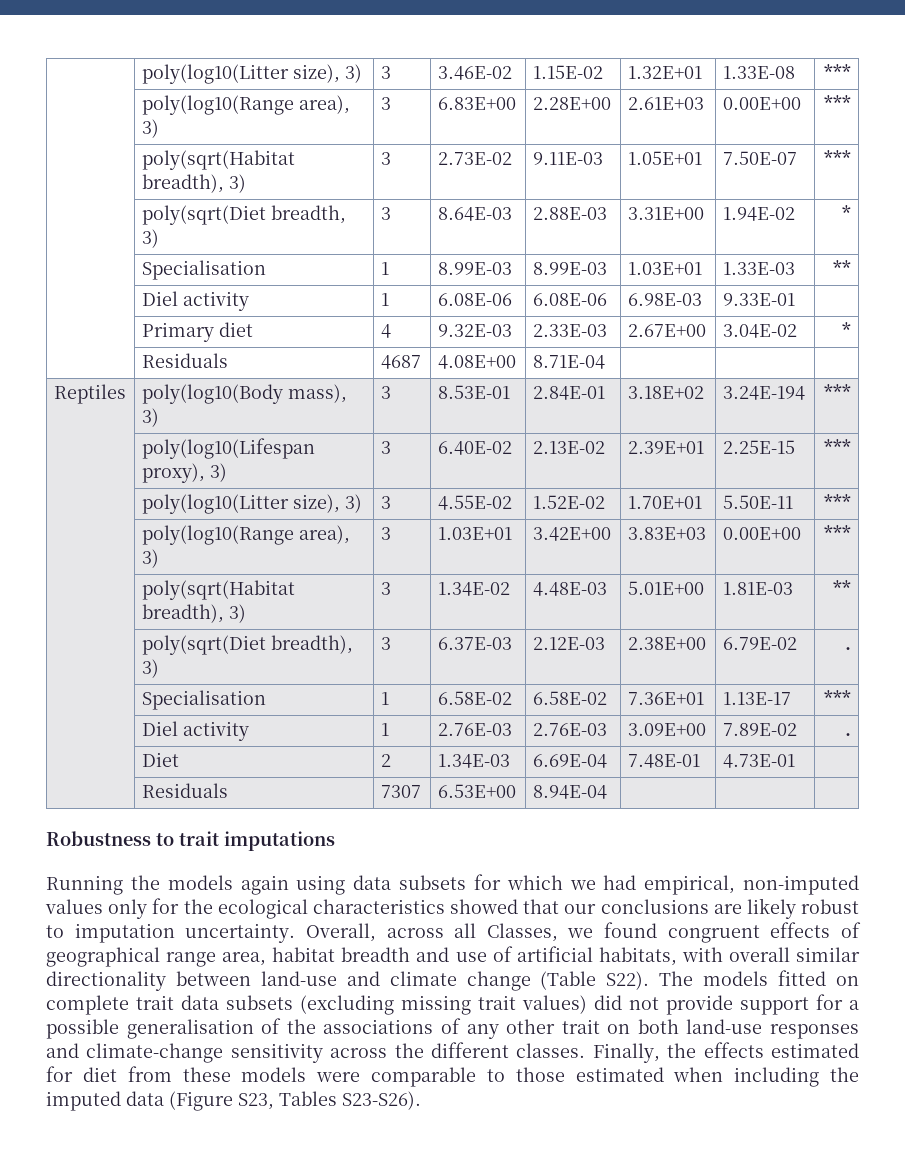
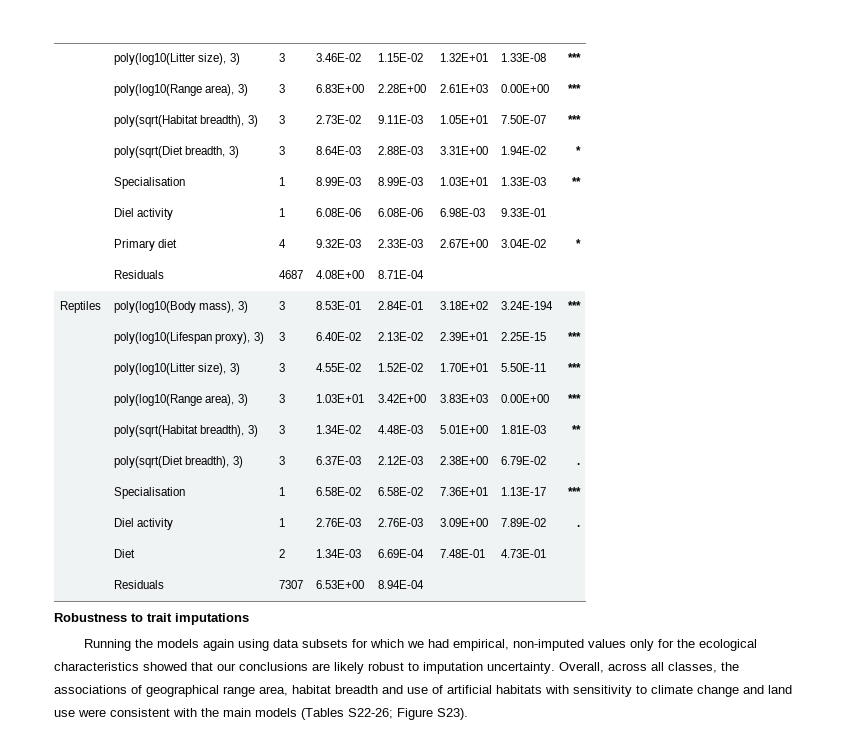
[486,922,831,943] Classes, we found congruent effects -> [668,662,739,673] [54,685,127,694] classes, the associations
[598,947,860,966] [46,970,859,991] [46,994,859,1015] [46,1018,860,1039] [46,1042,859,1063] [46,1066,860,1087] [46,1091,421,1111] habitats, with overall similar directionality between land-use and climate change (Table S22). The models fitted on complete trait data subsets (excluding missing trait values) did not provide support for a possible generalisation of the associations of any other trait on both land-use responses and climate-change sensitivity across the different classes. Finally, the effects estimated for diet from these models were comparable to those estimated when including the imputed data (Figure S23, Tables S23-S26). -> [496,685,792,697] [54,708,468,720] habitats with sensitivity to climate change and land use were consistent with the main models (Tables S22-26; Figure S23).

